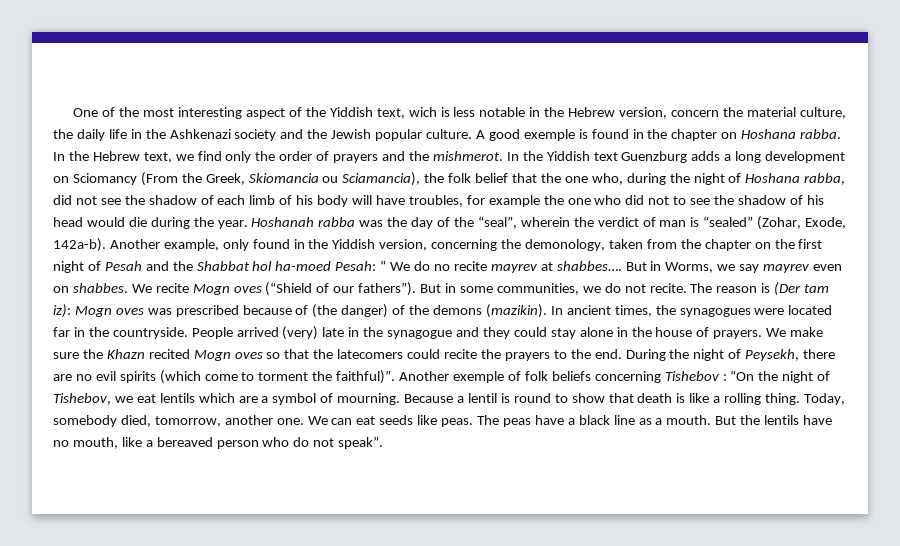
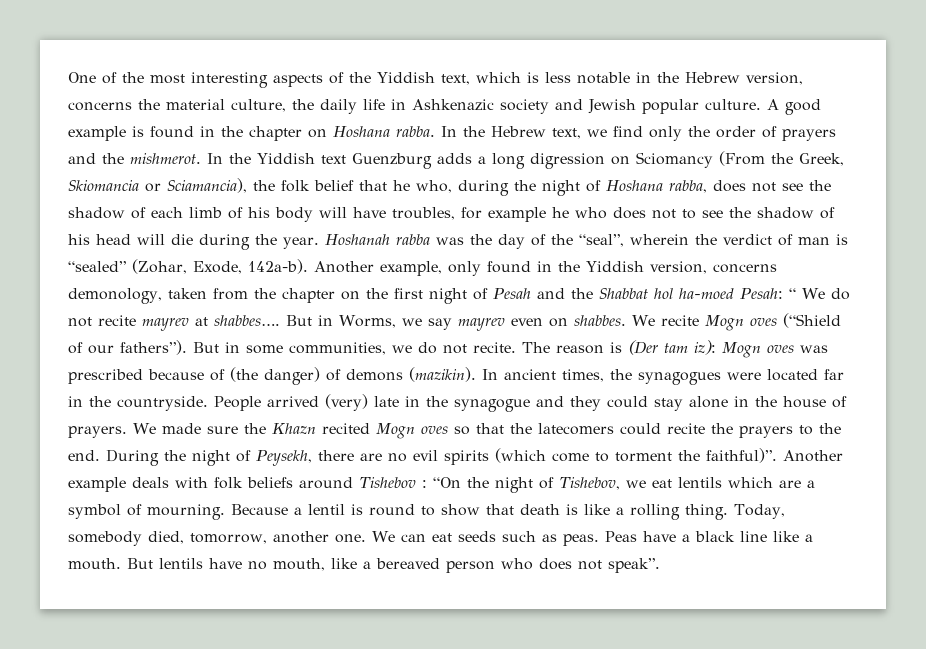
[246,108,286,119] aspect -> [273,74,323,87] aspects
[408,107,437,117] wich -> [476,72,521,83] which
[670,110,719,117] concern -> [68,102,132,111] concerns
[145,129,231,139] the Ashkenazi -> [412,99,494,111] Ashkenazic
[307,129,328,139] the -> (583, 104) none
[523,129,575,141] exemple -> [68,126,126,141] example
[765,151,846,163] development -> [530,153,605,169] digression
[322,176,339,183] ou -> [145,183,161,192] or
[540,173,588,183] the one -> [393,180,410,191] he
[53,195,72,205] did -> [713,180,746,192] does
[543,195,645,205] the one who did -> [552,207,646,219] he who does
[86,217,125,227] would -> [137,234,165,245] will
[431,239,522,251] concerning the -> [713,264,777,273] concerns
[433,264,450,271] no -> [68,317,92,327] not
[409,305,430,315] the -> (341, 375) none
[790,327,824,337] make -> [161,423,201,434] made
[453,371,521,383] exemple of -> [68,477,208,492] example deals with
[594,371,661,383] concerning -> [299,477,353,489] around
[417,415,531,427] like peas. The peas -> [501,531,637,546] such as peas. Peas
[638,418,652,425] as -> [772,531,799,542] like
[740,415,761,425] the -> (153, 563) none
[293,437,310,447] do -> [539,558,572,570] does

